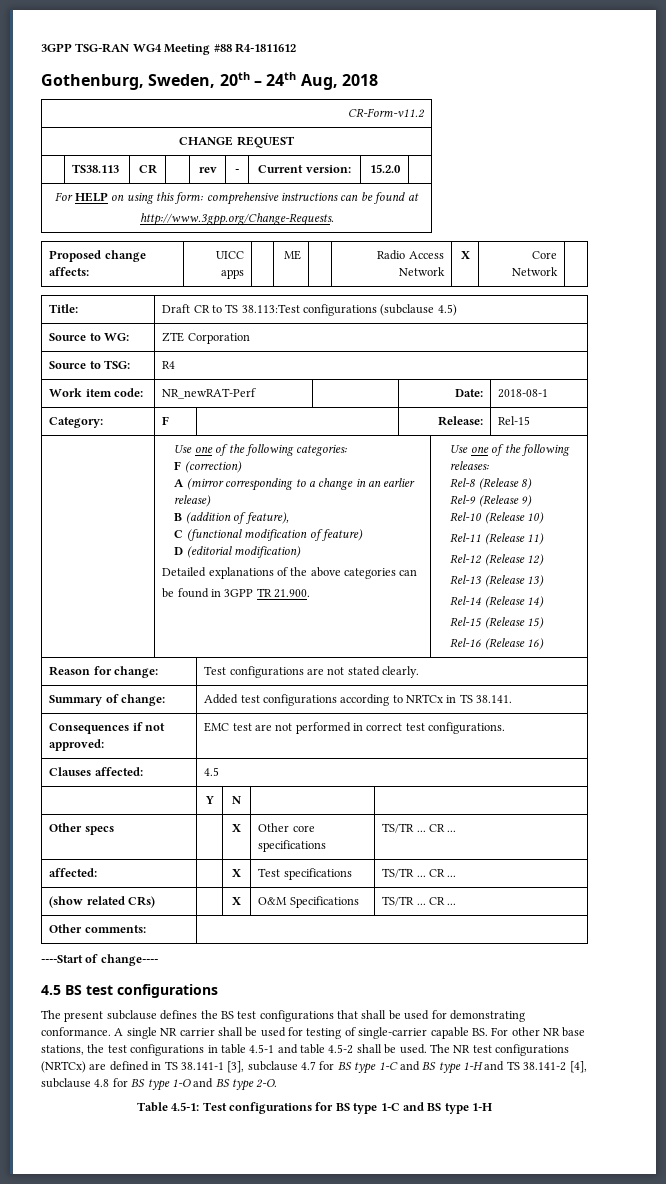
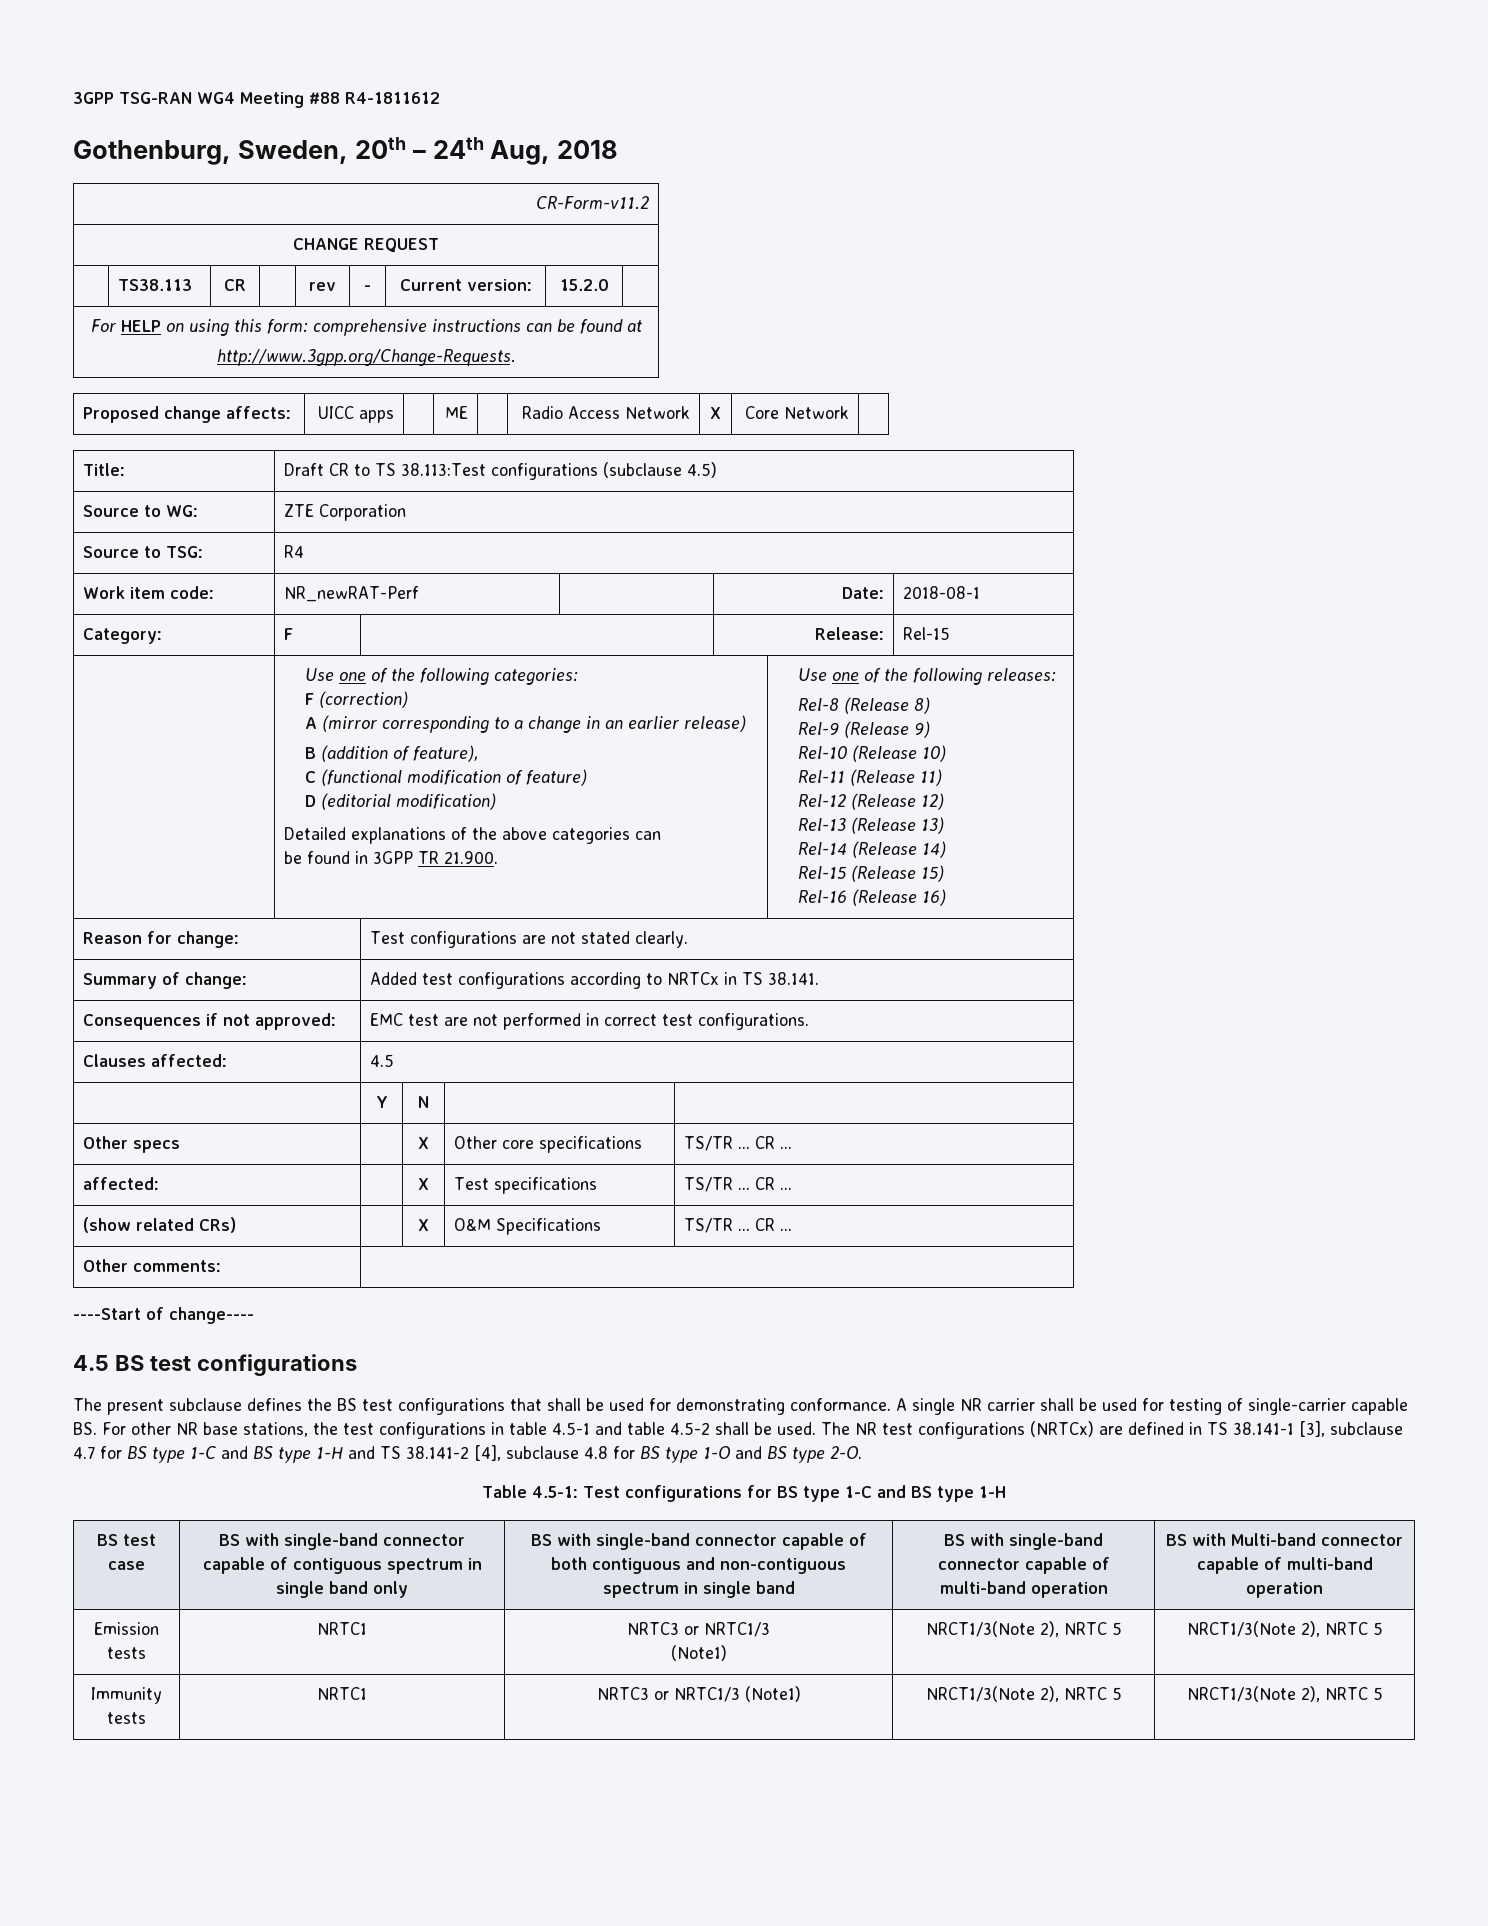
(493, 1107) none -> [97,1534,156,1546] [108,1561,145,1570] [219,1533,465,1550] [202,1557,482,1574] [276,1581,408,1598] [530,1533,867,1550] [551,1557,846,1574] [602,1581,795,1598] [944,1533,1103,1550] [937,1557,1110,1574] [939,1581,1108,1598] [1166,1533,1403,1546] [1196,1557,1373,1574] [1246,1582,1323,1598] [94,1622,159,1635] [107,1647,146,1659] [317,1622,367,1635] [627,1622,770,1637] [670,1645,727,1661] [925,1621,1122,1637] [1186,1621,1383,1637] [91,1687,162,1704] [107,1712,146,1724] [317,1687,367,1700] [596,1686,801,1702] [925,1686,1122,1702] [1186,1686,1383,1702] // BS test case | BS with single-band connector capable of contiguous spectrum in single band only | BS with single-band connector capable of both contiguous and non-contiguous spectrum in single band | BS with single-band connector capable of multi-band operation | BS with Multi-band connector capable of multi-band operation // Emission tests | NRTC1 | NRTC3 or NRTC1/3 // (Note1) | NRCT1/3(Note 2), NRTC 5 | NRCT1/3(Note 2), NRTC 5 // Immunity tests | NRTC1 | NRTC3 or NRTC1/3 (Note1) | NRCT1/3(Note 2), NRTC 5 | NRCT1/3(Note 2), NRTC 5

